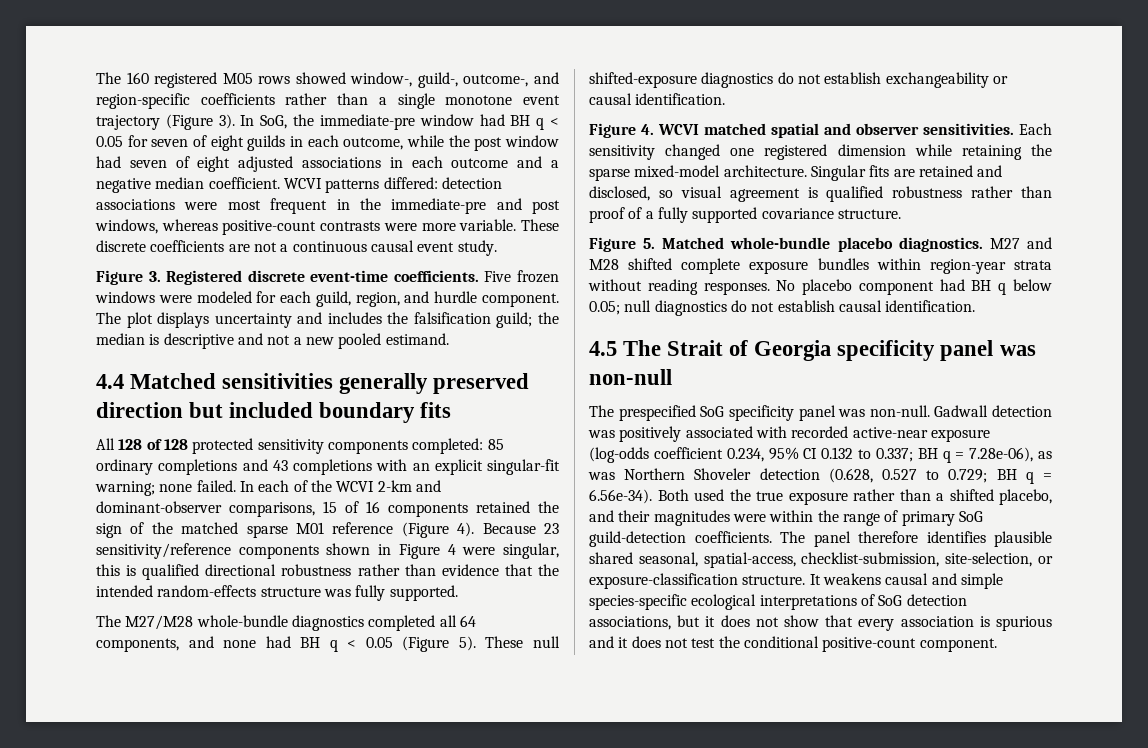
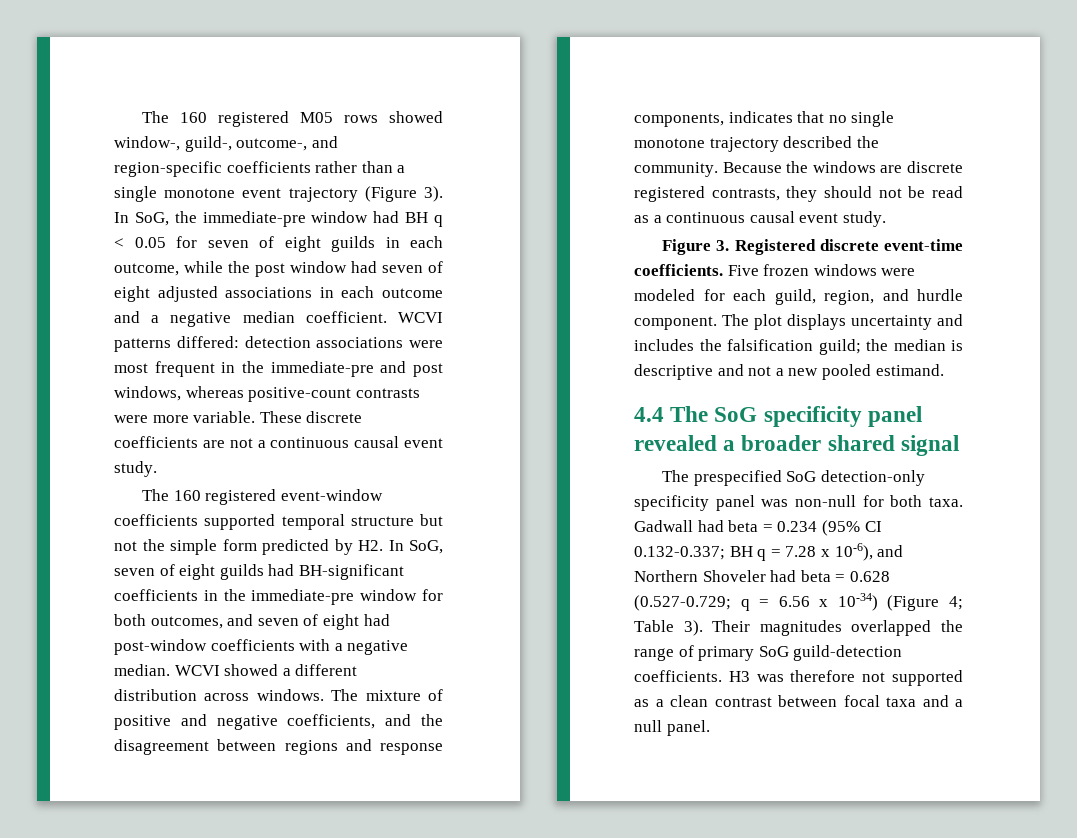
(497, 248) none -> [142,489,384,505] [114,514,443,530] [114,539,443,555] [114,564,404,580] [114,589,444,605] [114,614,390,630] [114,639,409,655] [114,664,358,676] [114,689,443,701] [114,714,443,730] [114,739,443,755] [634,111,895,127] [634,136,879,152] [634,161,963,177] [634,186,963,202] [634,211,886,227] // The 160 registered event-window coefficients supported temporal structure but not the simple form predicted by H2. In SoG, seven of eight guilds had BH-significant coefficients in the immediate-pre window for both outcomes, and seven of eight had post-window coefficients with a negative median. WCVI showed a different distribution across windows. The mixture of positive and negative coefficients, and the disagreement between regions and response components, indicates that no single monotone trajectory described the community. Because the windows are discrete registered contrasts, they should not be read as a continuous causal event study.
[130,373,530,394] [96,402,452,423] [96,438,504,454] [96,459,560,475] [95,480,441,496] [96,501,559,517] [96,522,559,538] [96,543,559,559] [96,564,559,580] [96,585,458,601] [96,615,476,631] [96,636,561,652] [589,72,1008,88] [589,93,726,105] [589,123,1052,138] [589,144,1052,160] [589,165,1003,181] [589,186,1052,202] [589,207,901,223] [589,237,1052,252] [589,258,1052,274] [588,279,1052,295] [589,300,976,316] [589,340,1036,361] [589,369,672,385] [589,405,1052,421] [588,426,990,442] [589,447,1052,463] [588,468,1052,484] [589,489,1052,505] [589,510,814,526] Matched sensitivities generally preserved direction but included boundary fits // All 128 of 128 protected sensitivity components completed: 85 ordinary completions and 43 completions with an explicit singular-fit warning; none failed. In each of the WCVI 2-km and dominant-observer comparisons, 15 of 16 components retained the sign of the matched sparse M01 reference (Figure 4). Because 23 sensitivity/reference components shown in Figure 4 were singular, this is qualified directional robustness rather than evidence that the intended random-effects structure was fully supported. // The M27/M28 whole-bundle diagnostics completed all 64 components, and none had BH q < 0.05 (Figure 5). These null shifted-exposure diagnostics do not establish exchangeability or causal identification. // Figure 4. WCVI matched spatial and observer sensitivities. Each sensitivity changed one registered dimension while retaining the sparse mixed-model architecture. Singular fits are retained and disclosed, so visual agreement is qualified robustness rather than proof of a fully supported covariance structure. // Figure 5. Matched whole-bundle placebo diagnostics. M27 and M28 shifted complete exposure bundles within region-year strata without reading responses. No placebo component had BH q below 0.05; null diagnostics do not establish causal identification. // 4.5 The Strait of Georgia specificity panel was non-null // The prespecified SoG specificity panel was non-null. Gadwall detection was positively associated with recorded active-near exposure (log-odds coefficient 0.234, 95% CI 0.132 to 0.337; BH q = 7.28e-06), as was Northern Shoveler detection (0.628, 0.527 to 0.729; BH q = 6.56e-34). Both used the true exposure rather than a shifted placebo, and their magnitudes were within -> [670,406,922,427] [634,435,959,456] [662,470,926,486] [634,495,963,511] [634,520,882,536] [634,543,904,561] [634,570,890,582] [634,593,963,611] [634,620,932,636] The SoG specificity panel revealed a broader shared signal // The prespecified SoG detection-only specificity panel was non-null for both taxa. Gadwall had beta = 0.234 (95% CI 0.132-0.337; BH q = 7.28 x 10-6), and Northern Shoveler had beta = 0.628 (0.527-0.729; q = 6.56 x 10-34) (Figure 4; Table 3). Their magnitudes overlapped
[780,531,1052,547] [589,552,1053,568] [589,573,1003,589] [589,594,967,610] [589,615,1052,631] [589,636,997,652] The panel therefore identifies plausible shared seasonal, spatial-access, checklist-submission, site-selection, or exposure-classification structure. It weakens causal and simple species-specific ecological interpretations of SoG detection associations, but it does not show that every association is spurious and it does not test the conditional positive-count component. -> [728,670,963,686] [634,695,963,707] [634,720,710,736] H3 was therefore not supported as a clean contrast between focal taxa and a null panel.

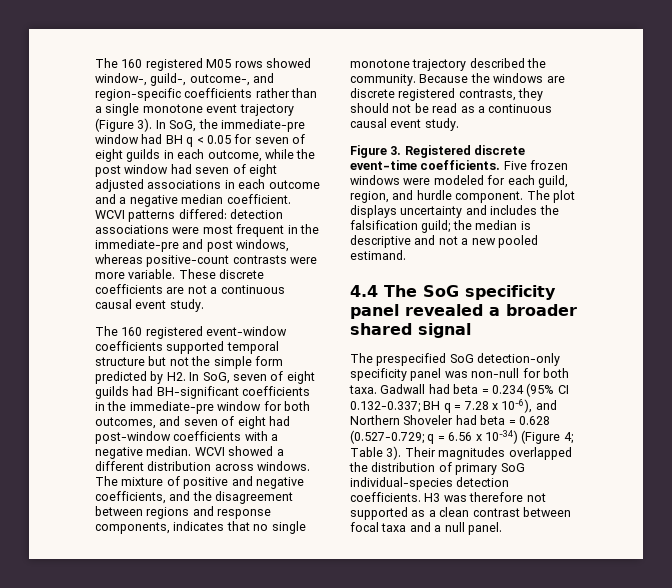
[634,648,674,661] range -> [371,462,436,472] distribution
[793,645,903,661] guild-detection -> [350,477,510,490] individual-species detection

